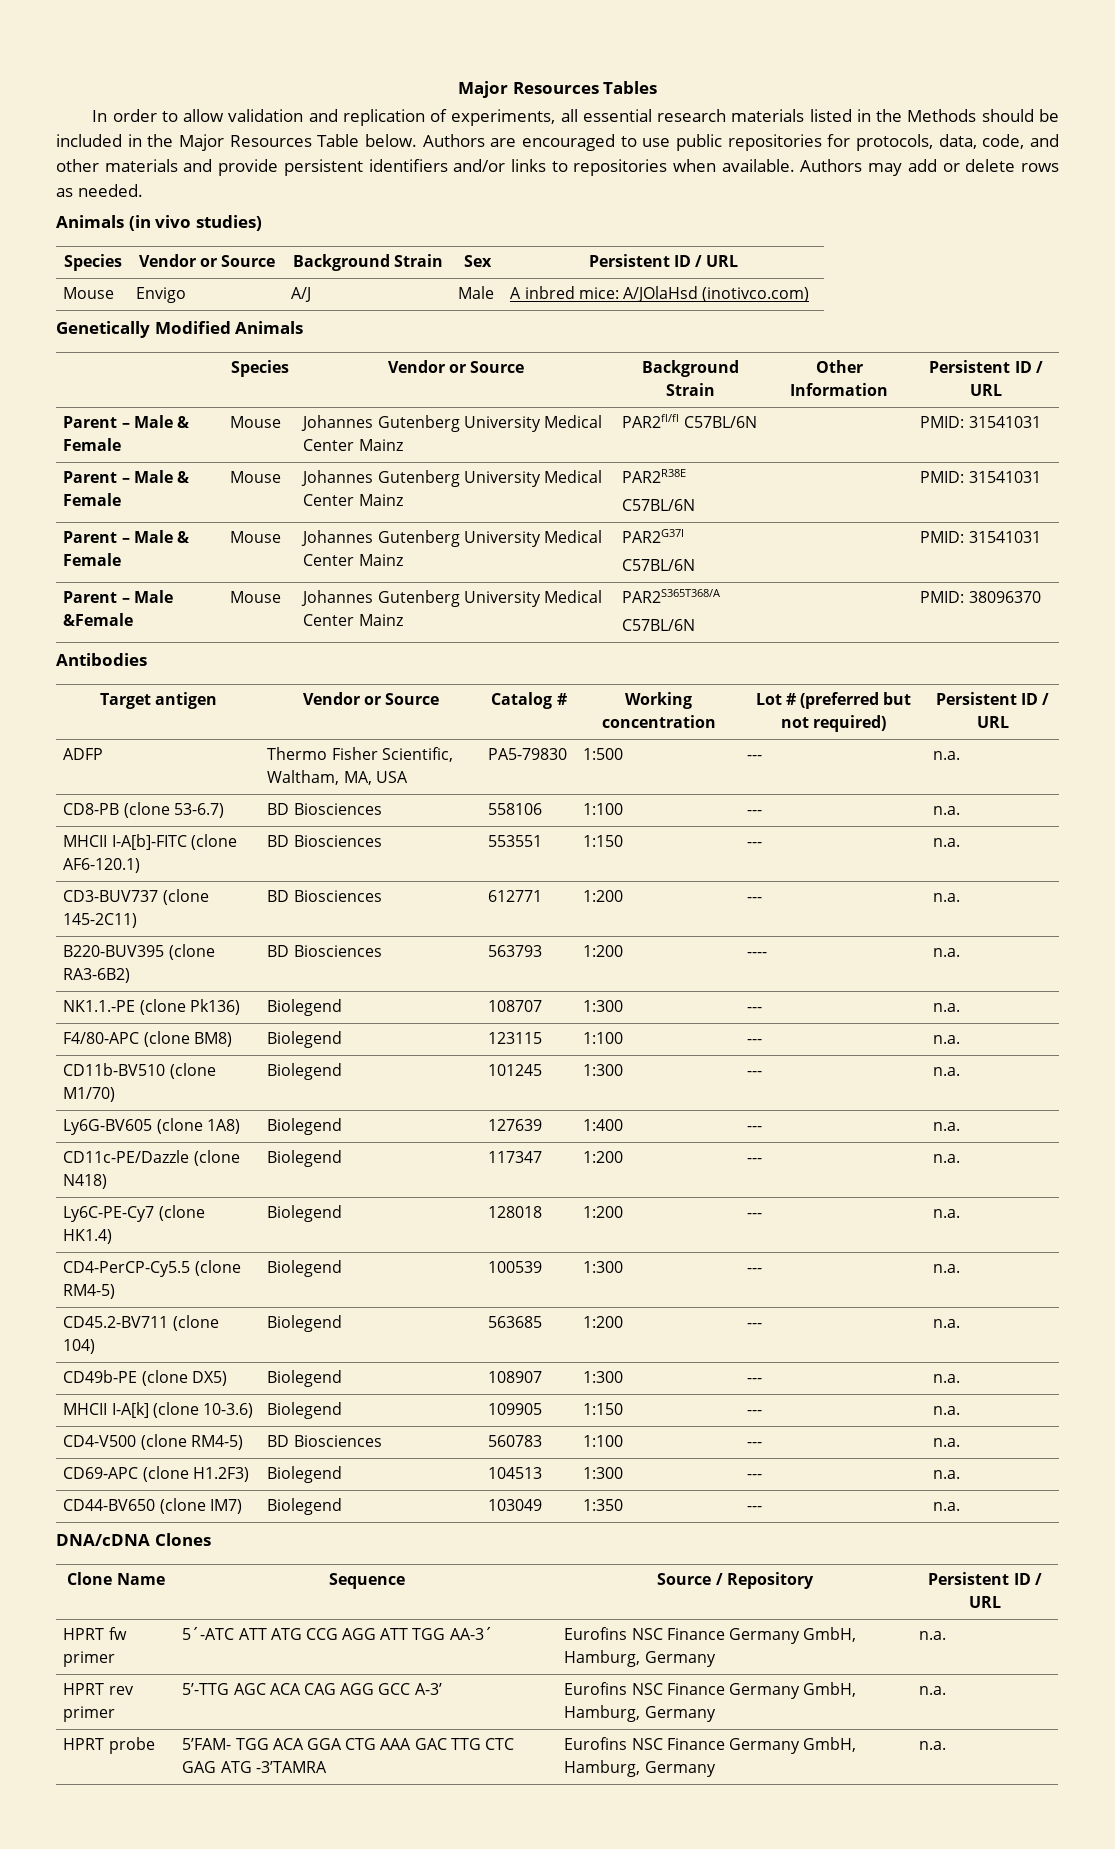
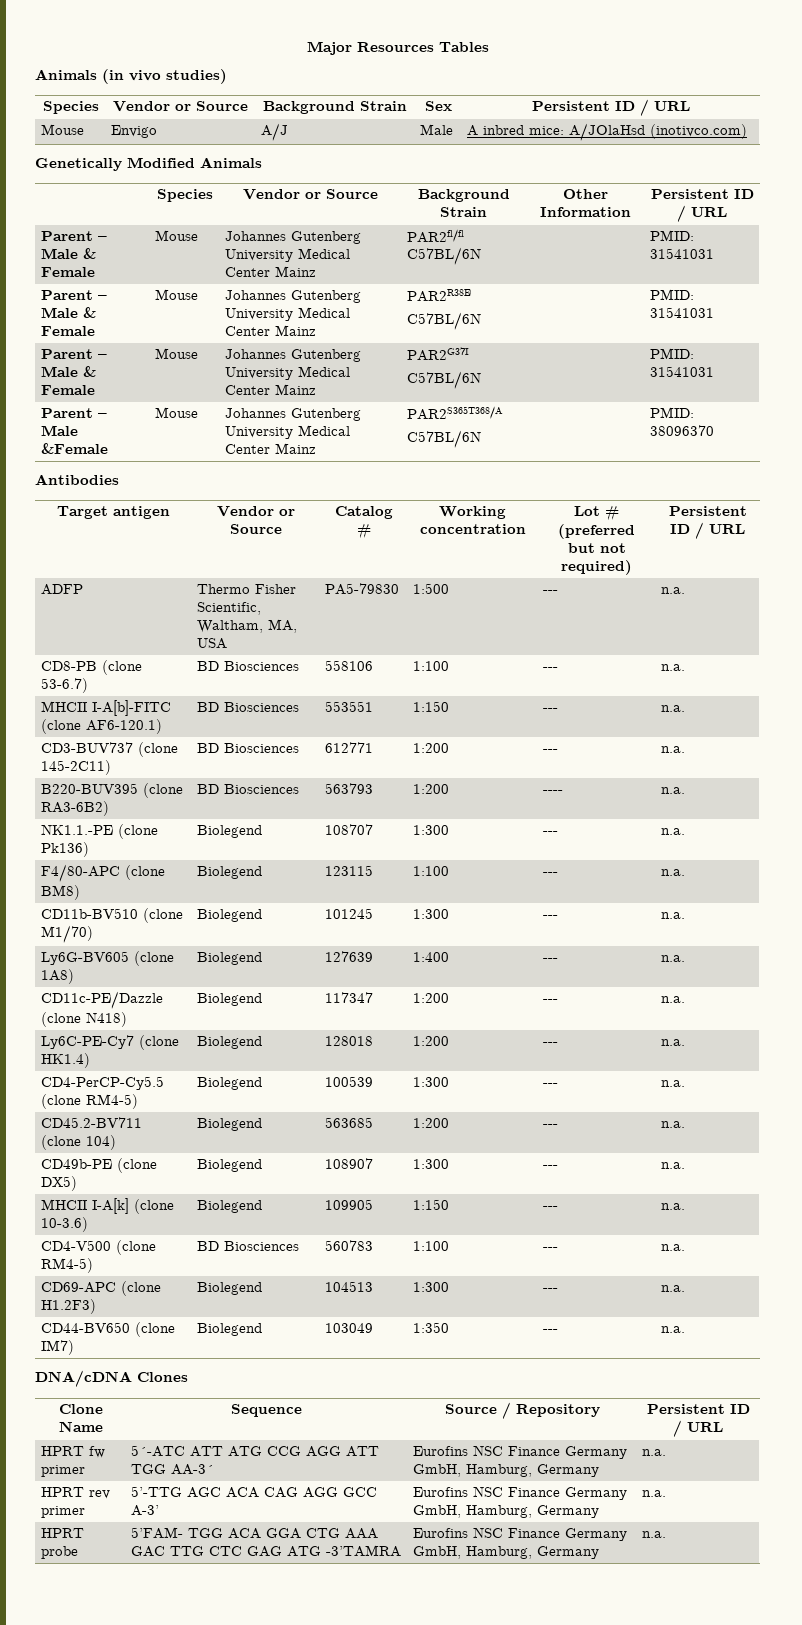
[92,109,1059,126] [56,134,1059,151] [56,159,1060,176] [56,184,143,197] // In order to allow validation and replication of experiments, all essential research materials listed in the Methods should be included in the Major Resources Table below. Authors are encouraged to use public repositories for protocols, data, code, and other materials and provide persistent identifiers and/or links to repositories when available. Authors may add or delete rows as needed. -> (489, 47) none

